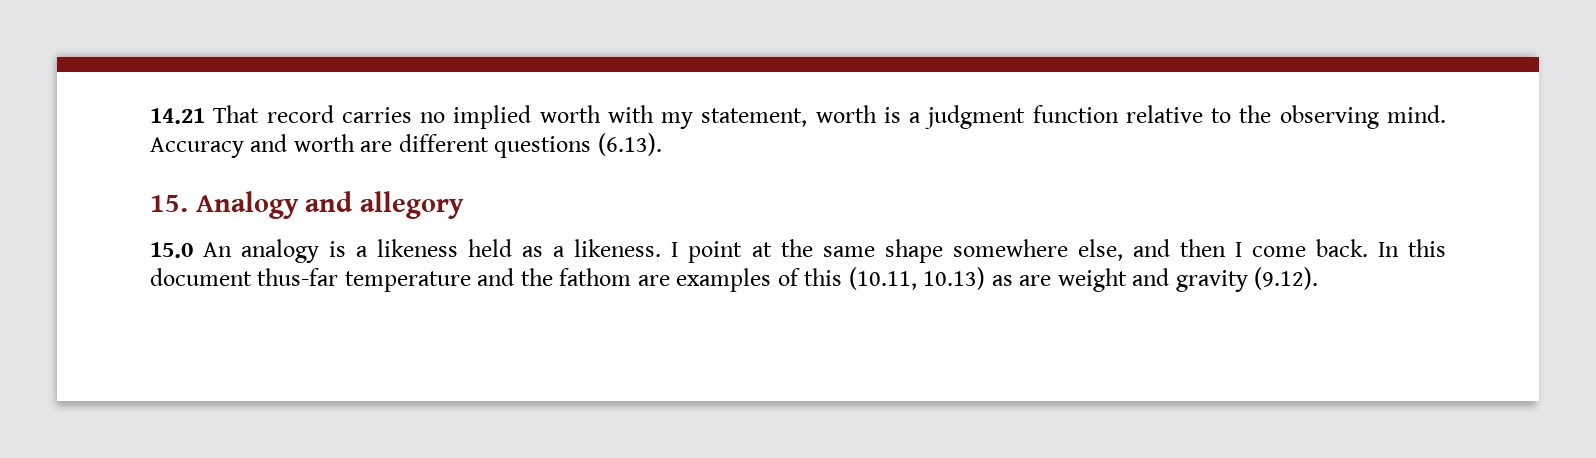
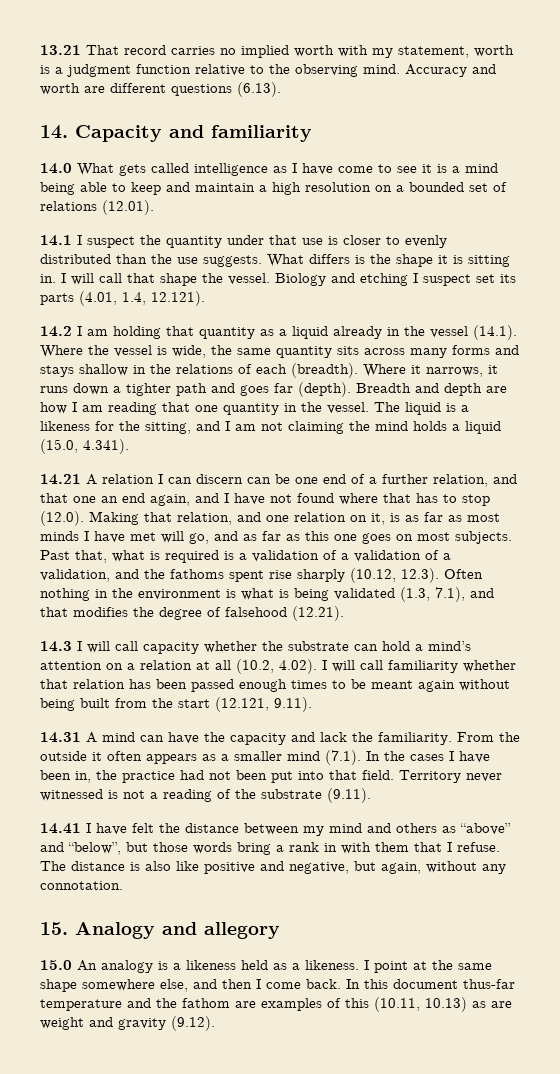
[150,108,205,124] 14.21 -> [40,45,81,55] 13.21
(662, 144) none -> [40,125,312,142] [40,163,498,176] [40,182,507,195] [40,200,154,215] [40,235,447,248] [40,254,510,267] [40,273,516,286] [40,291,205,306] [40,325,517,340] [40,345,519,358] [40,363,498,378] [40,382,507,397] [40,402,469,415] [40,421,501,434] [40,439,129,454] [40,474,517,487] [40,493,490,506] [40,511,500,526] [40,531,512,544] [40,550,451,563] [40,568,483,583] [40,587,494,602] [40,606,344,621] [40,641,471,654] [40,659,516,674] [40,679,510,692] [40,697,312,712] [40,732,520,745] [40,750,490,765] [40,770,502,783] [40,788,371,803] [40,823,511,836] [40,842,500,855] [40,861,506,874] [40,881,123,890] // 14. Capacity and familiarity // 14.0 What gets called intelligence as I have come to see it is a mind being able to keep and maintain a high resolution on a bounded set of relations (12.01). // 14.1 I suspect the quantity under that use is closer to evenly distributed than the use suggests. What differs is the shape it is sitting in. I will call that shape the vessel. Biology and etching I suspect set its parts (4.01, 1.4, 12.121). // 14.2 I am holding that quantity as a liquid already in the vessel (14.1). Where the vessel is wide, the same quantity sits across many forms and stays shallow in the relations of each (breadth). Where it narrows, it runs down a tighter path and goes far (depth). Breadth and depth are how I am reading that one quantity in the vessel. The liquid is a likeness for the sitting, and I am not claiming the mind holds a liquid (15.0, 4.341). // 14.21 A relation I can discern can be one end of a further relation, and that one an end again, and I have not found where that has to stop (12.0). Making that relation, and one relation on it, is as far as most minds I have met will go, and as far as this one goes on most subjects. Past that, what is required is a validation of a validation of a validation, and the fathoms spent rise sharply (10.12, 12.3). Often nothing in the environment is what is being validated (1.3, 7.1), and that modifies the degree of falsehood (12.21). // 14.3 I will call capacity whether the substrate can hold a mind’s attention on a relation at all (10.2, 4.02). I will call familiarity whether that relation has been passed enough times to be meant again without being built from the start (12.121, 9.11). // 14.31 A mind can have the capacity and lack the familiarity. From the outside it often appears as a smaller mind (7.1). In the cases I have been in, the practice had not been put into that field. Territory never witnessed is not a reading of the substrate (9.11). // 14.41 I have felt the distance between my mind and others as “above” and “below”, but those words bring a rank in with them that I refuse. The distance is also like positive and negative, but again, without any connotation.

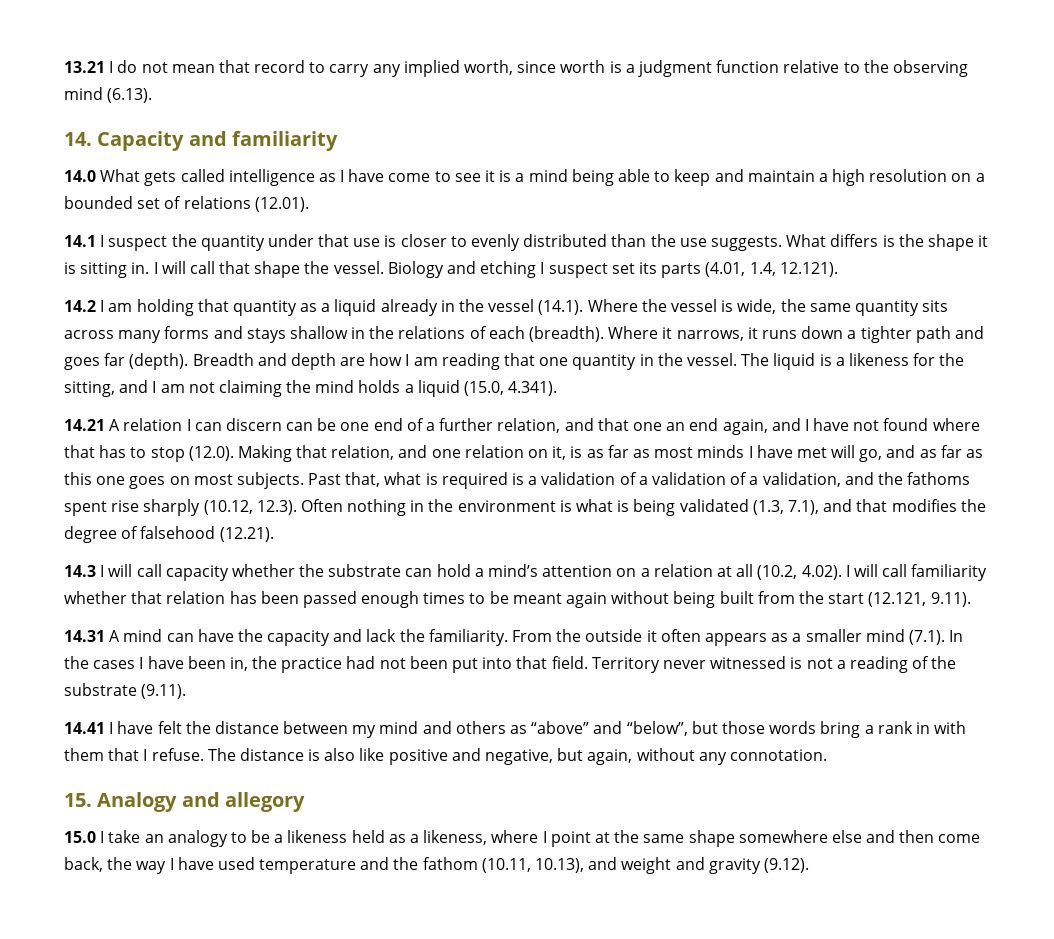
[86,45,469,58] That record carries no implied worth with my statement, -> [109,60,557,77] I do not mean that record to carry any implied worth, since
[363,64,496,77] [40,83,232,96] mind. Accuracy and worth are different questions -> [64,87,103,100] mind
[77,960,168,973] An analogy is -> [100,830,271,847] I take an analogy to be
[305,960,359,970] likeness. -> [423,830,539,845] likeness, where
[160,979,188,992] else, -> [831,830,862,843] else
[256,979,515,989] [40,997,512,1012] I come back. In this document thus-far temperature and the fathom are examples of this (10.11, 10.13) as are -> [938,834,981,843] [64,857,618,874] come back, the way I have used temperature and the fathom (10.11, 10.13), and

